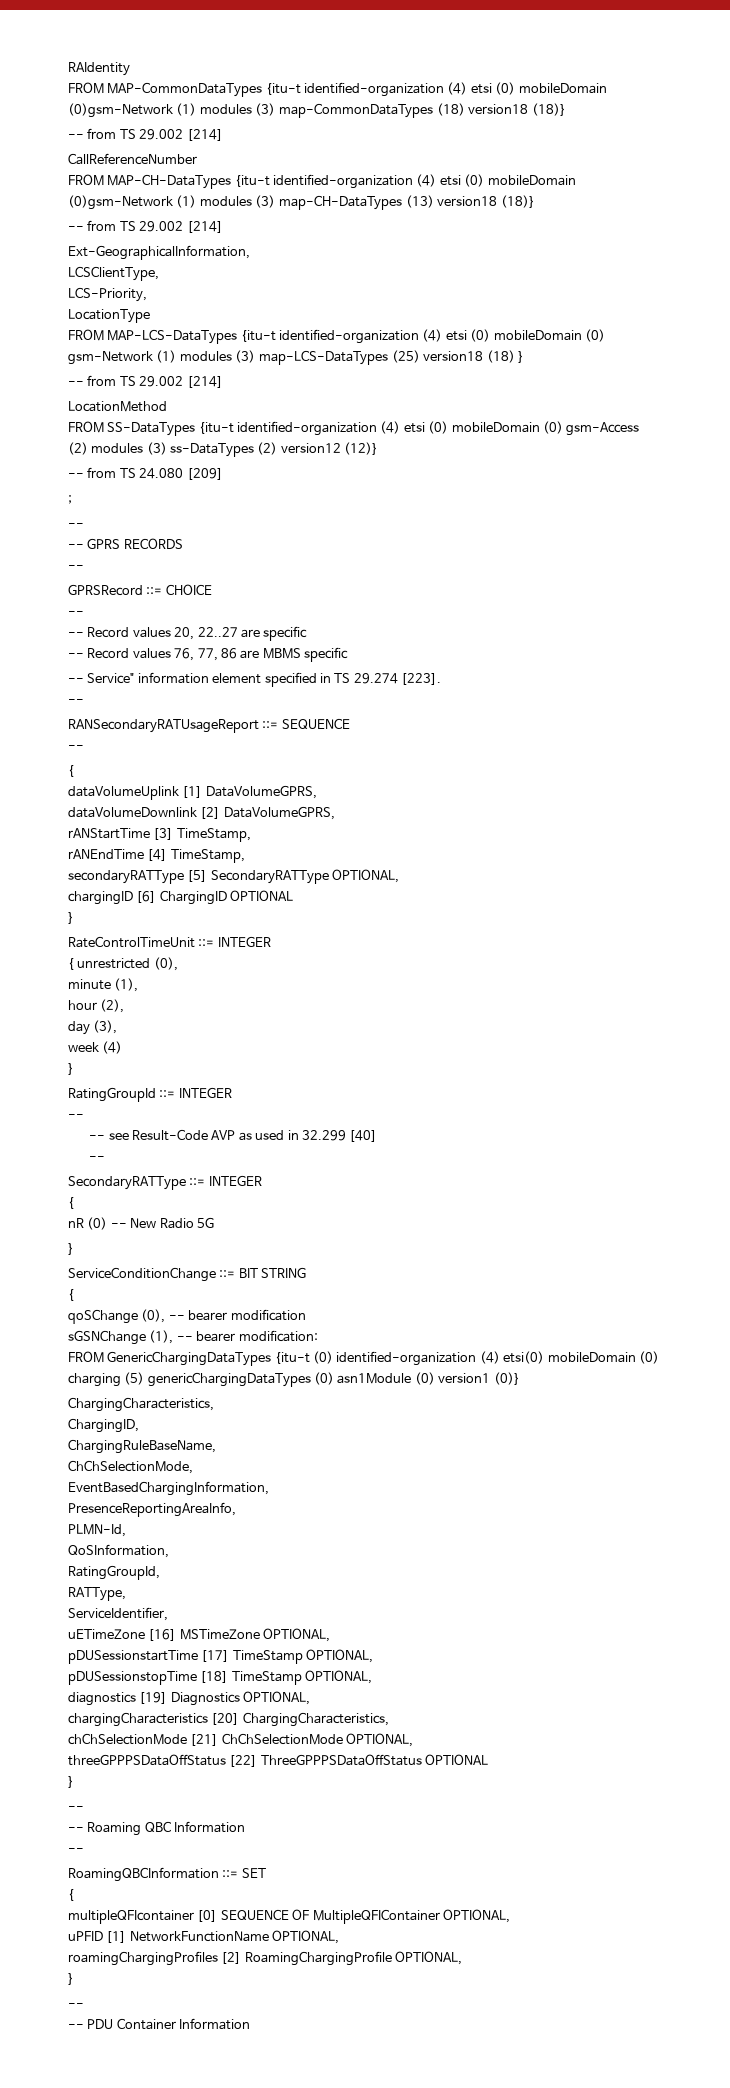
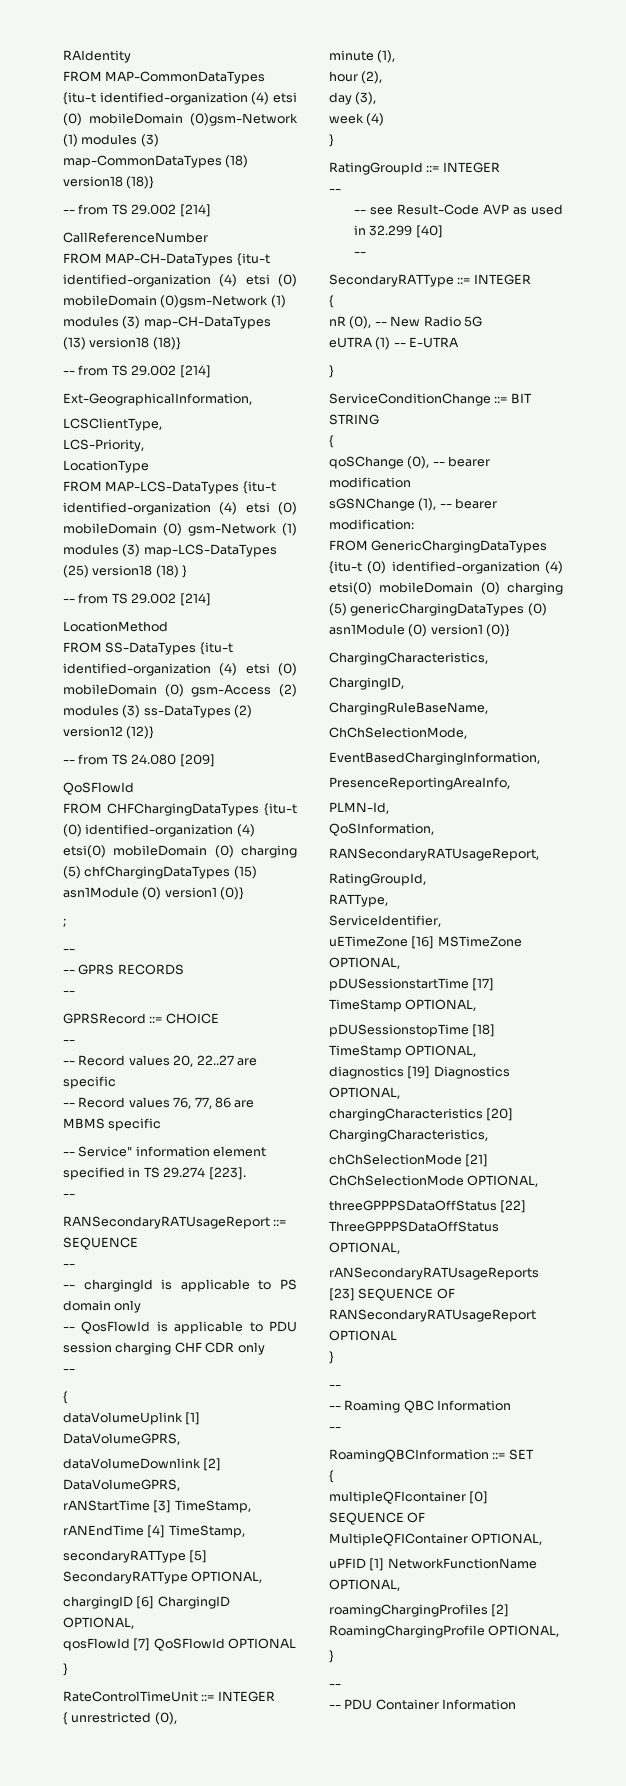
(223, 474) none -> [63,782,134,795] [63,803,297,816] [63,824,255,837] [63,845,297,858] [63,866,257,879] [63,887,245,900] // QoSFlowId // FROM CHFChargingDataTypes {itu-t (0) identified-organization (4) etsi(0) mobileDomain (0) charging (5) chfChargingDataTypes (15) asn1Module (0) version1 (0)}
(84, 747) none -> [63,1279,297,1292] [63,1300,142,1313] [63,1321,297,1334] [63,1342,265,1355] [63,1369,75,1373] // -- chargingId is applicable to PS domain only // -- QosFlowId is applicable to PDU session charging CHF CDR only // --
(227, 897) none -> [63,1617,134,1629] [63,1638,225,1651] OPTIONAL, // qosFlowId [7] QoSFlowId
[87,1217,108,1230] (0) -> [349,316,372,329] (0),
(214, 1222) none -> [329,337,460,350] // eUTRA (1) -- E-UTRA
(169, 1551) none -> [329,848,539,861] // RANSecondaryRATUsageReport,
(422, 1760) none -> [329,1242,400,1254] [329,1267,539,1280] [329,1288,455,1301] [329,1309,536,1322] OPTIONAL, // rANSecondaryRATUsageReports [23] SEQUENCE OF RANSecondaryRATUsageReport

